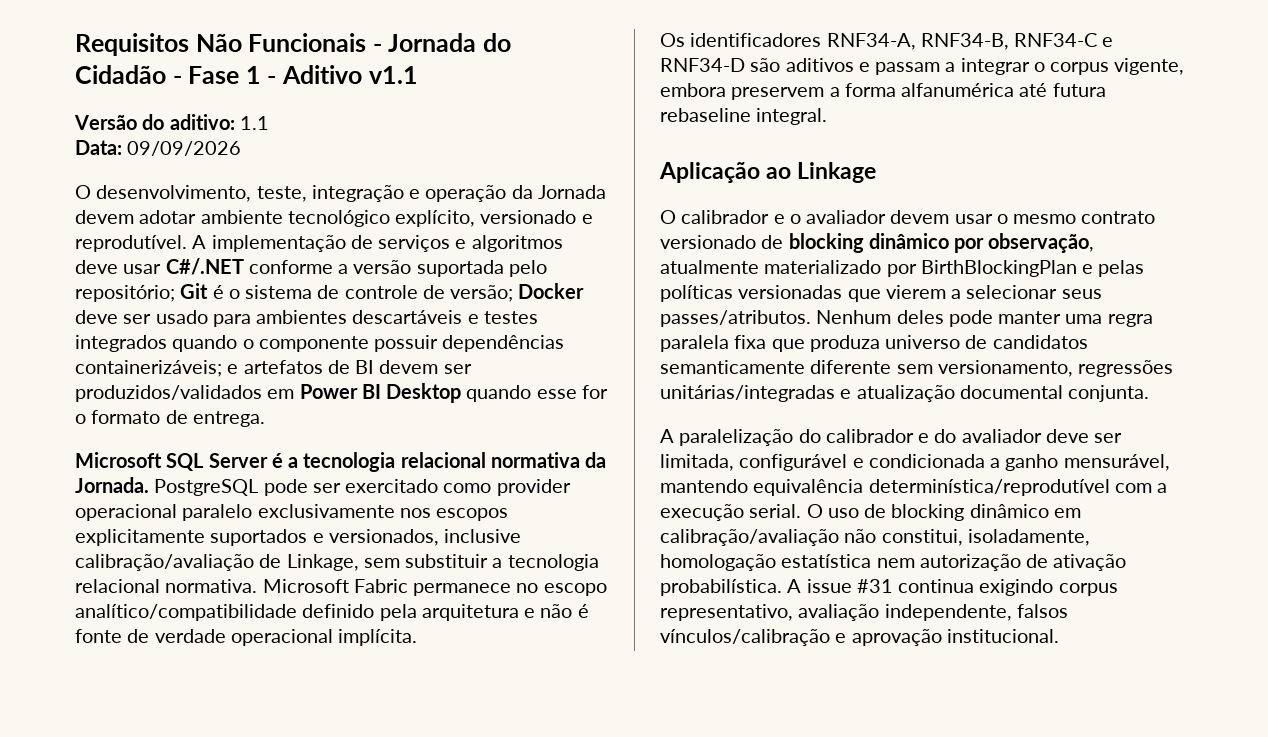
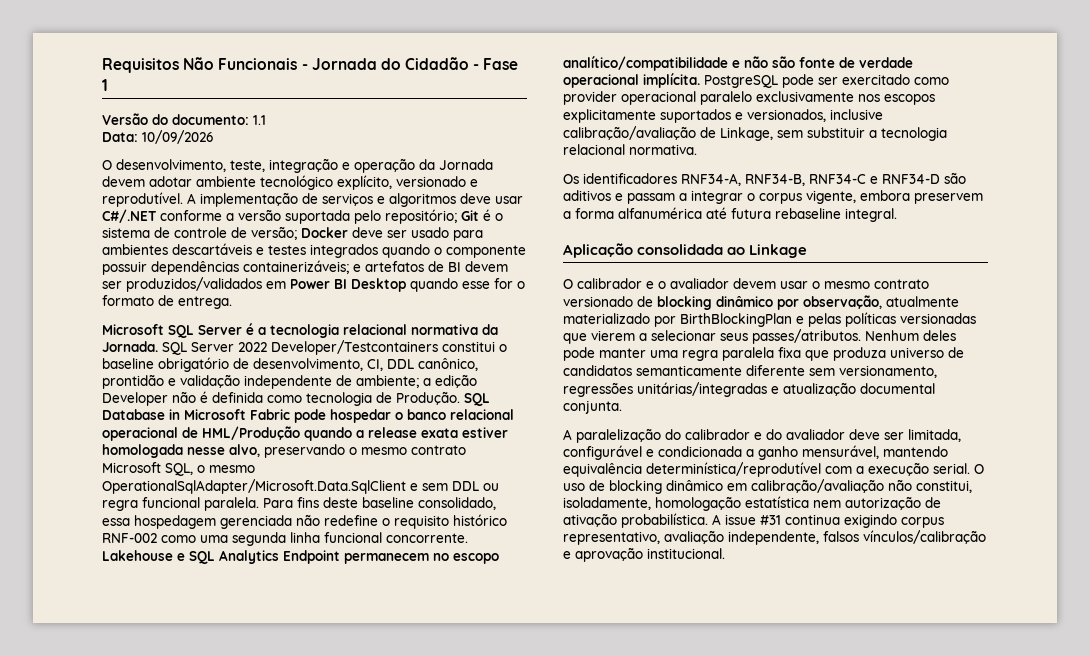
[267,65,418,84] - Aditivo v1.1 -> (108, 85) none
[169,114,235,130] aditivo: -> [172,114,249,125] documento:
[127,141,242,156] 09/09/2026 -> [142,130,213,144] 10/09/2026
(149, 485) none -> [162,340,507,355] [102,357,478,372] [102,374,477,389] [102,391,490,406] [102,409,514,423] [102,426,508,441] [102,444,466,458] [102,462,255,476] [102,479,499,494] [102,497,496,511] [102,514,507,529] [102,532,468,546] [102,550,499,564] [563,56,913,71] [563,73,700,88] SQL Server 2022 Developer/Testcontainers constitui o baseline obrigatório de desenvolvimento, CI, DDL canônico, prontidão e validação independente de ambiente; a edição Developer não é definida como tecnologia de Produção. SQL Database in Microsoft Fabric pode hospedar o banco relacional operacional de HML/Produção quando a release exata estiver homologada nesse alvo, preservando o mesmo contrato Microsoft SQL, o mesmo OperationalSqlAdapter/Microsoft.Data.SqlClient e sem DDL ou regra funcional paralela. Para fins deste baseline consolidado, essa hospedagem gerenciada não redefine o requisito histórico RNF-002 como uma segunda linha funcional concorrente. Lakehouse e SQL Analytics Endpoint permanecem no escopo analítico/compatibilidade e não são fonte de verdade operacional implícita.
[262,579,607,596] [75,604,589,621] [75,629,418,646] Microsoft Fabric permanece no escopo analítico/compatibilidade definido pela arquitetura e não é fonte de verdade operacional implícita. -> (697, 149) none
(760, 172) none -> [637,244,724,255] consolidada

